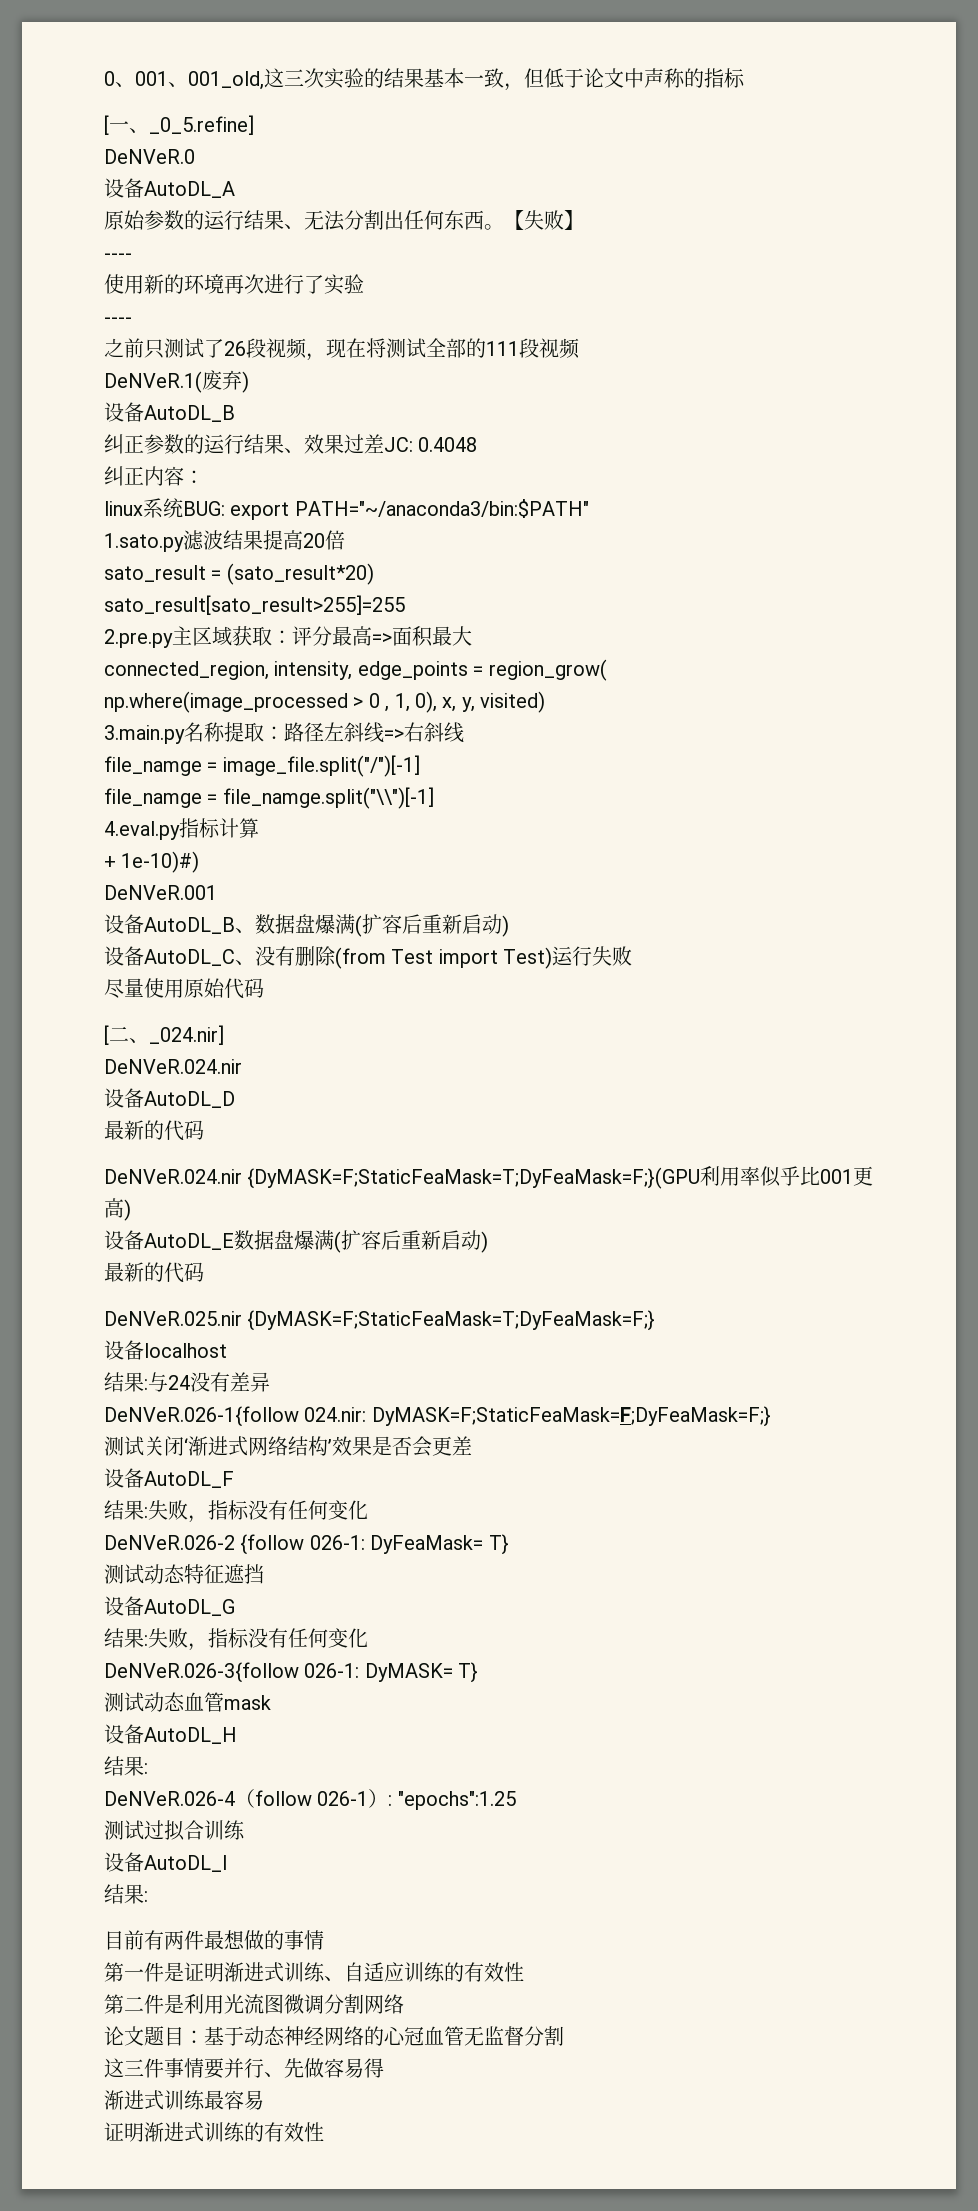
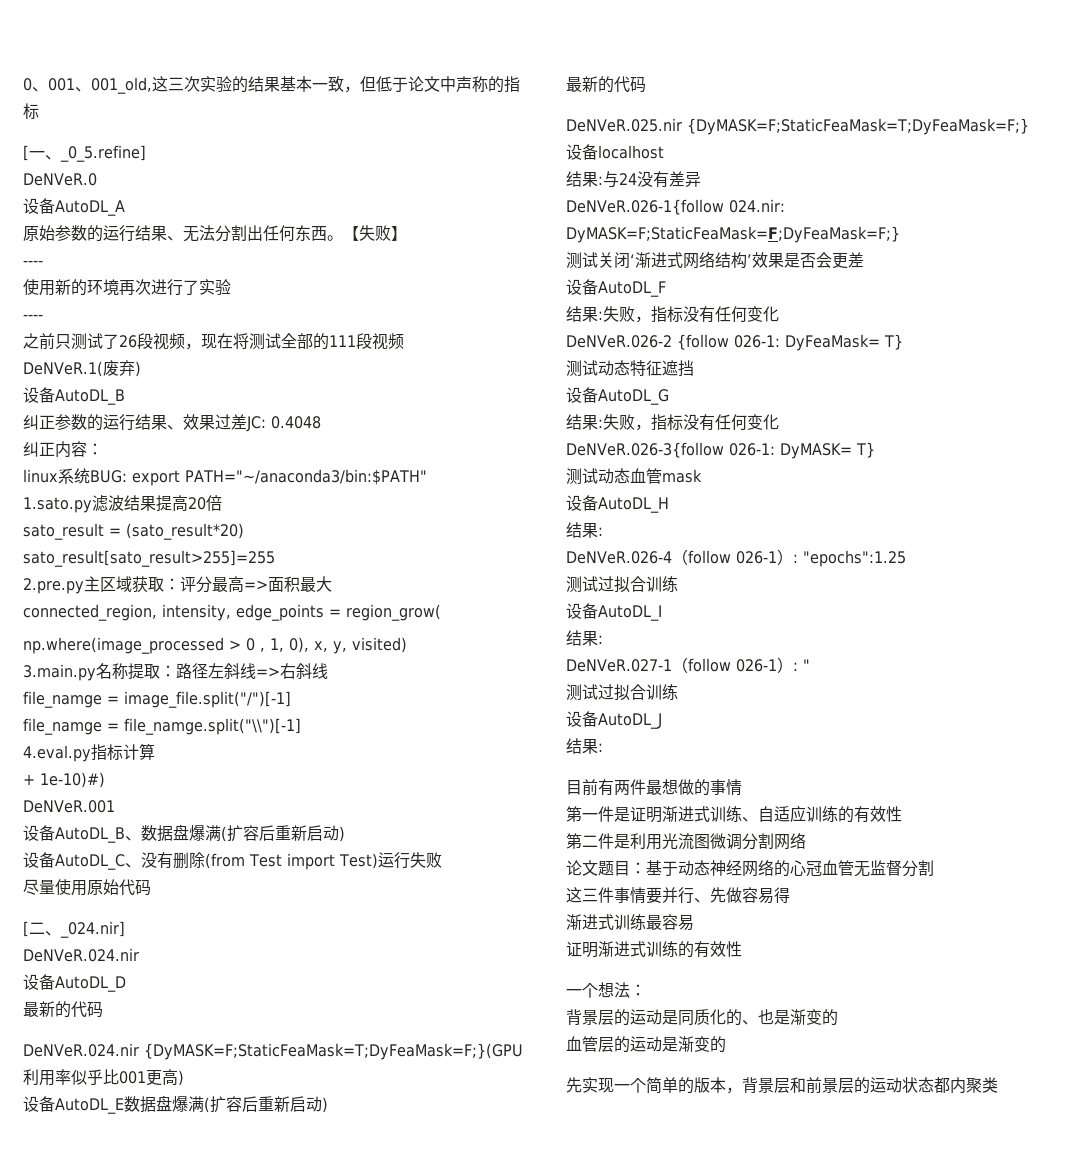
(148, 1896) none -> [566,657,810,673] [566,684,678,701] [566,711,662,729] [566,738,603,754] // DeNVeR.027-1（follow 026-1）: " // 测试过拟合训练 // 设备AutoDL_J // 结果:
(324, 2132) none -> [566,982,646,998] [566,1009,838,1026] [566,1036,726,1053] [566,1077,998,1094] // 一个想法： // 背景层的运动是同质化的、也是渐变的 // 血管层的运动是渐变的 // 先实现一个简单的版本，背景层和前景层的运动状态都内聚类

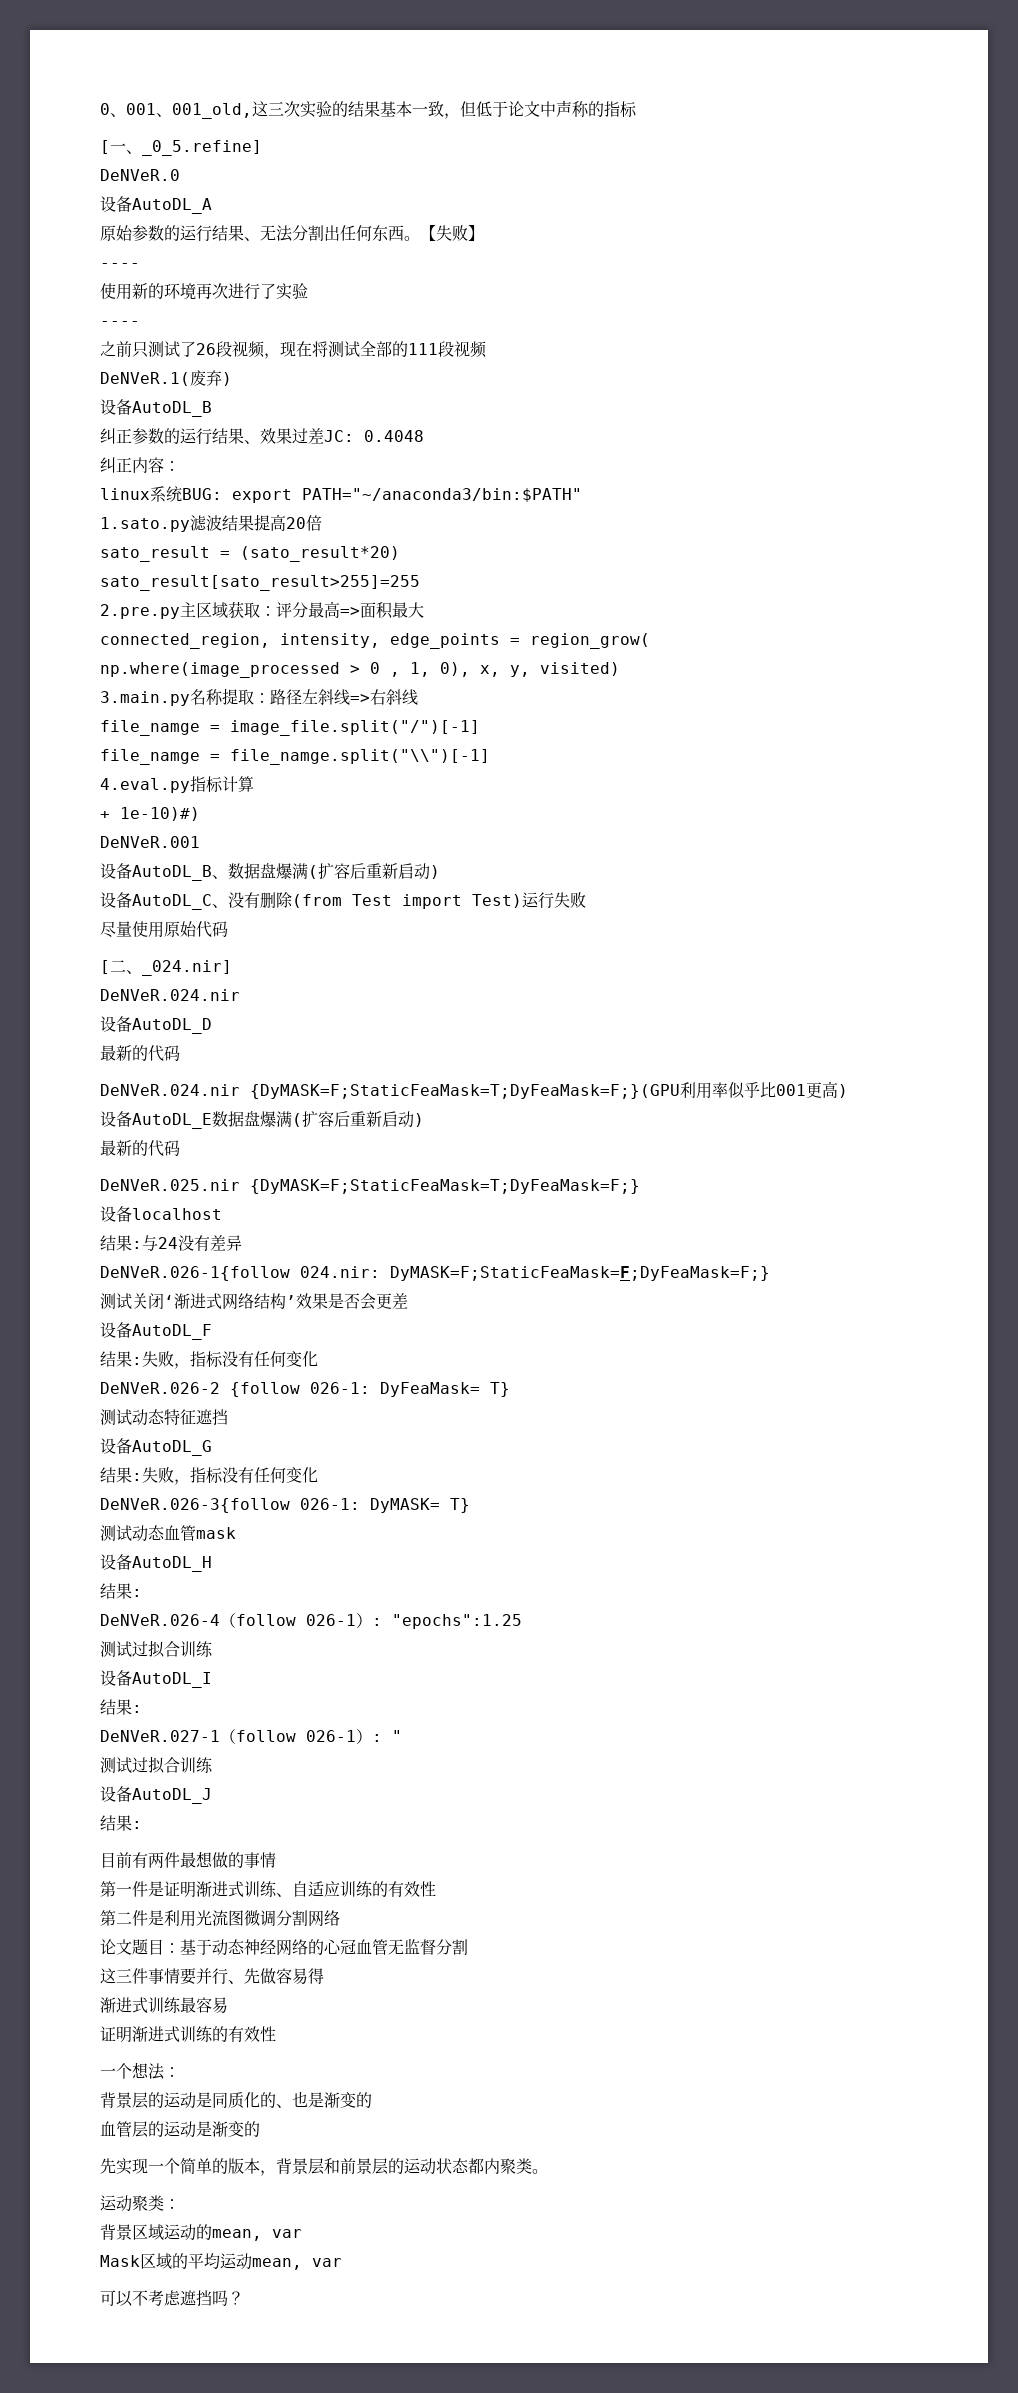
(998, 1085) none -> [532,2169,548,2174] [100,2195,180,2212] [100,2224,302,2241] [100,2253,342,2270] [100,2290,244,2307] 。 // 运动聚类： // 背景区域运动的mean, var // Mask区域的平均运动mean, var // 可以不考虑遮挡吗？

